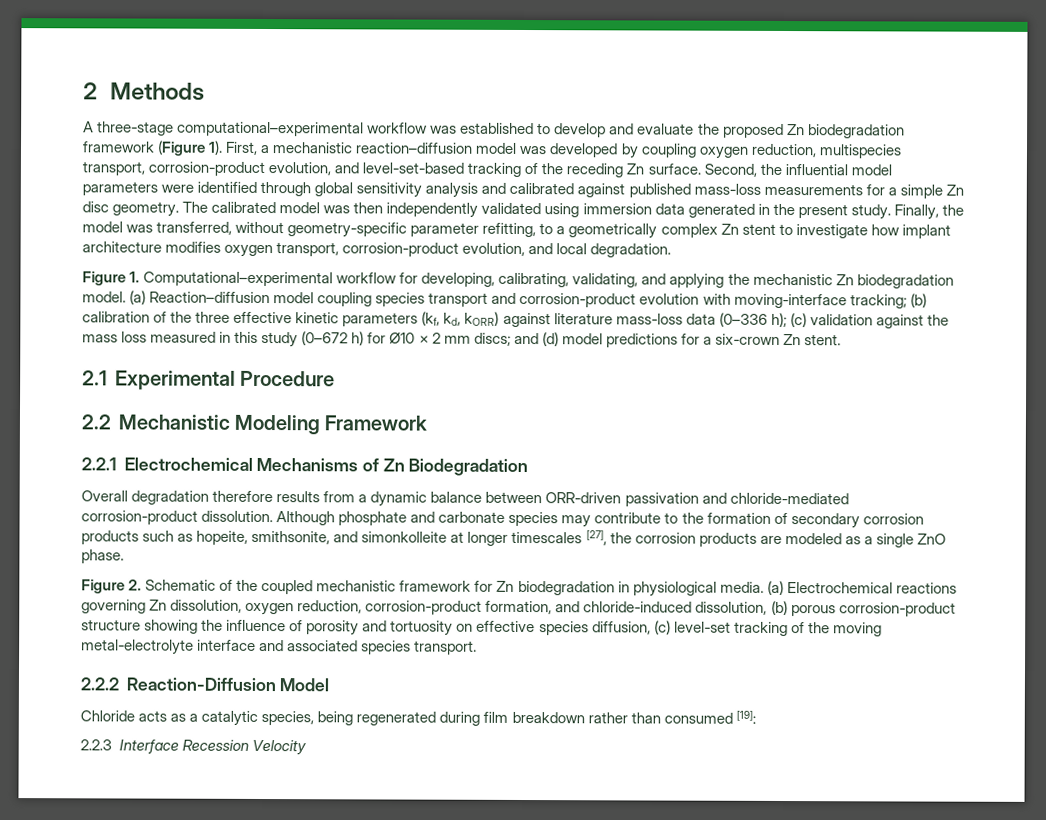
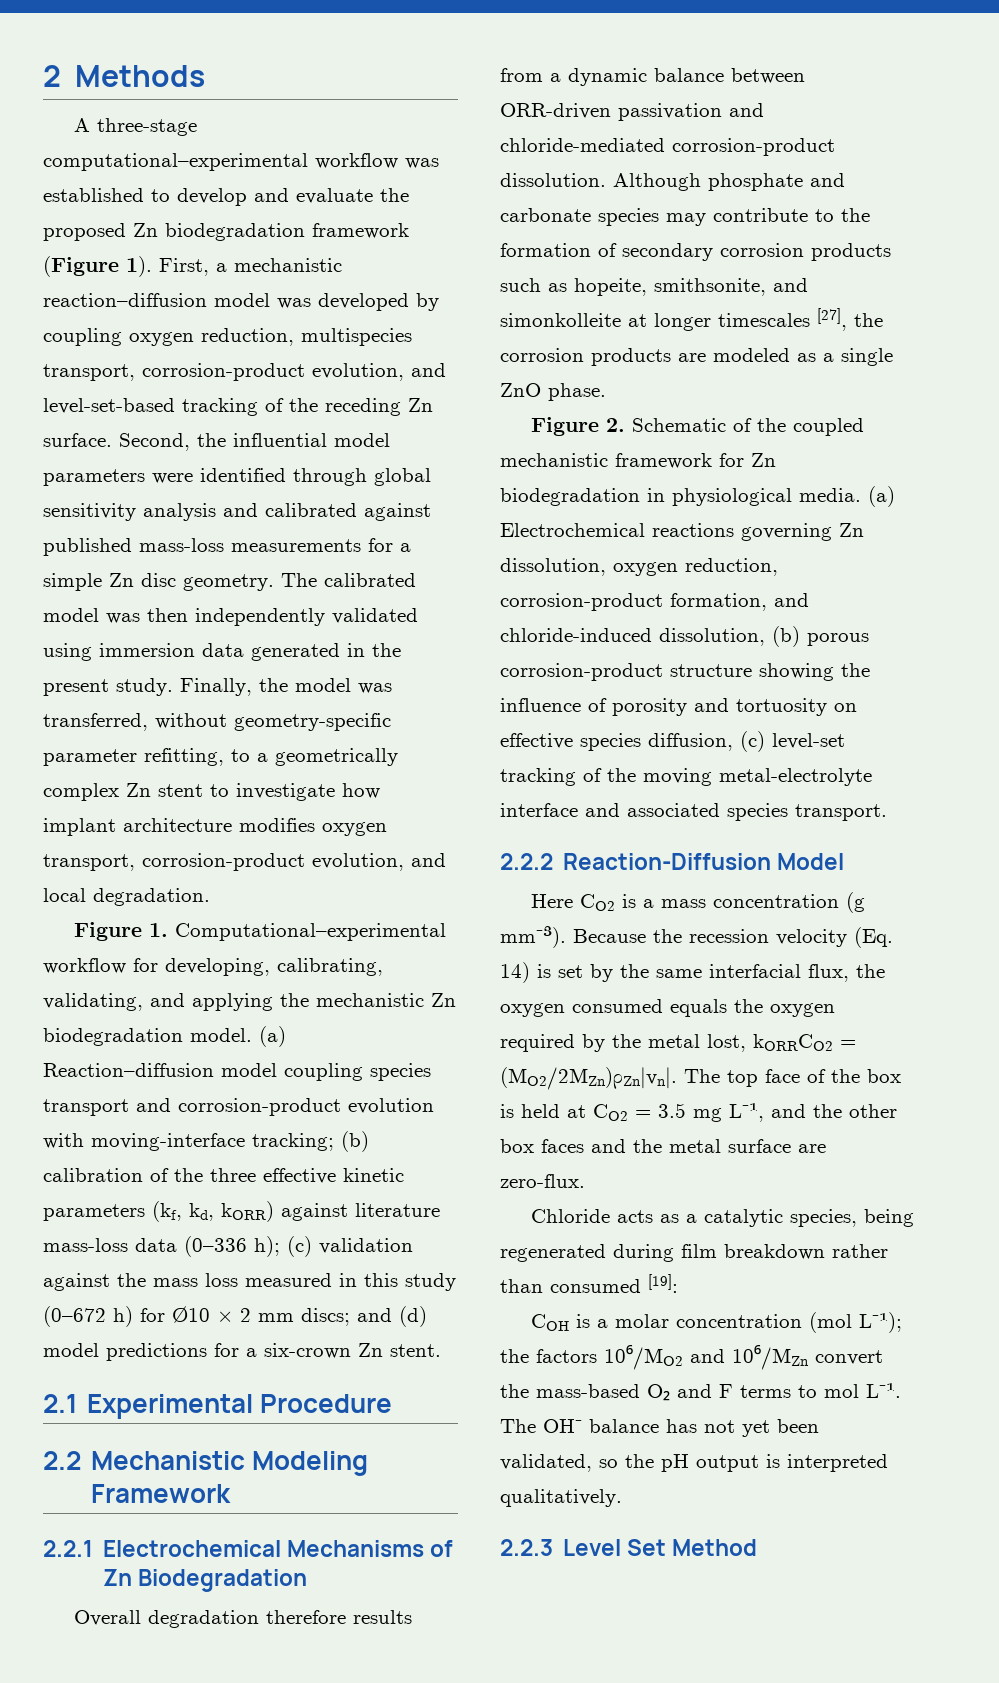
(330, 685) none -> [531,892,866,913] [500,926,893,948] [500,962,885,983] [500,999,835,1017] [500,1034,856,1052] [500,1067,901,1090] [500,1103,897,1122] [500,1139,826,1153] [500,1174,585,1188] // Here CO2 is a mass concentration (g mm⁻³). Because the recession velocity (Eq. 14) is set by the same interfacial flux, the oxygen consumed equals the oxygen required by the metal lost, kORRCO2 = (MO2/2MZn)ρZn|vn|. The top face of the box is held at CO2 = 3.5 mg L⁻¹, and the other box faces and the metal surface are zero-flux.
[80,739,307,756] 2.2.3 Interface Recession Velocity -> [531,1312,903,1333] [500,1344,883,1370] [500,1383,901,1401] [500,1419,819,1437] [500,1454,888,1472] [500,1489,622,1507] [500,1539,758,1556] COH is a molar concentration (mol L⁻¹); the factors 10⁶/MO2 and 10⁶/MZn convert the mass-based O₂ and F terms to mol L⁻¹. The OH⁻ balance has not yet been validated, so the pH output is interpreted qualitatively. // 2.2.3 Level Set Method

